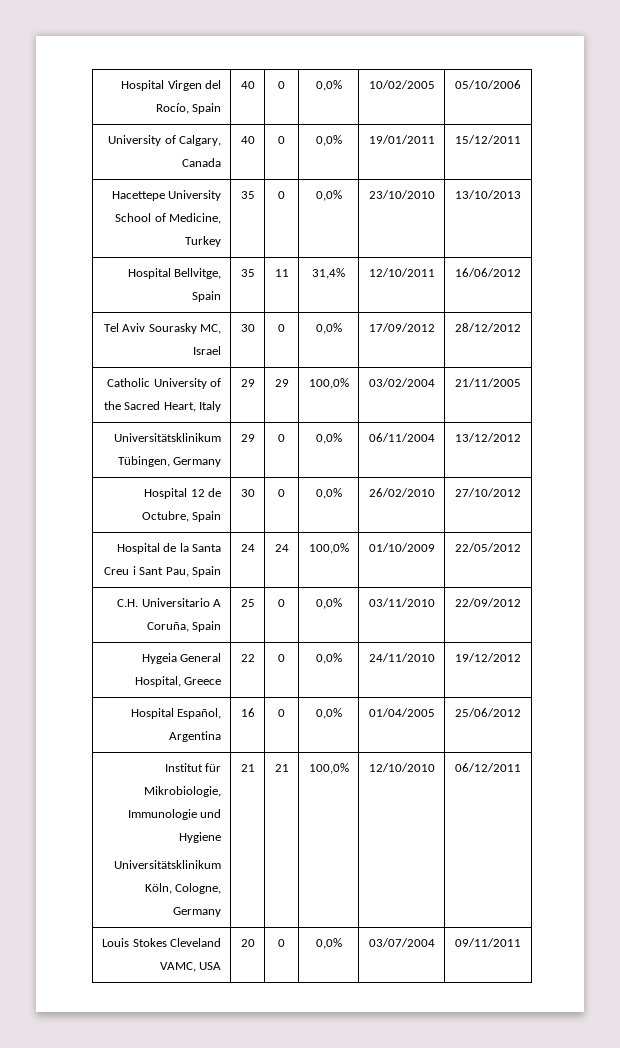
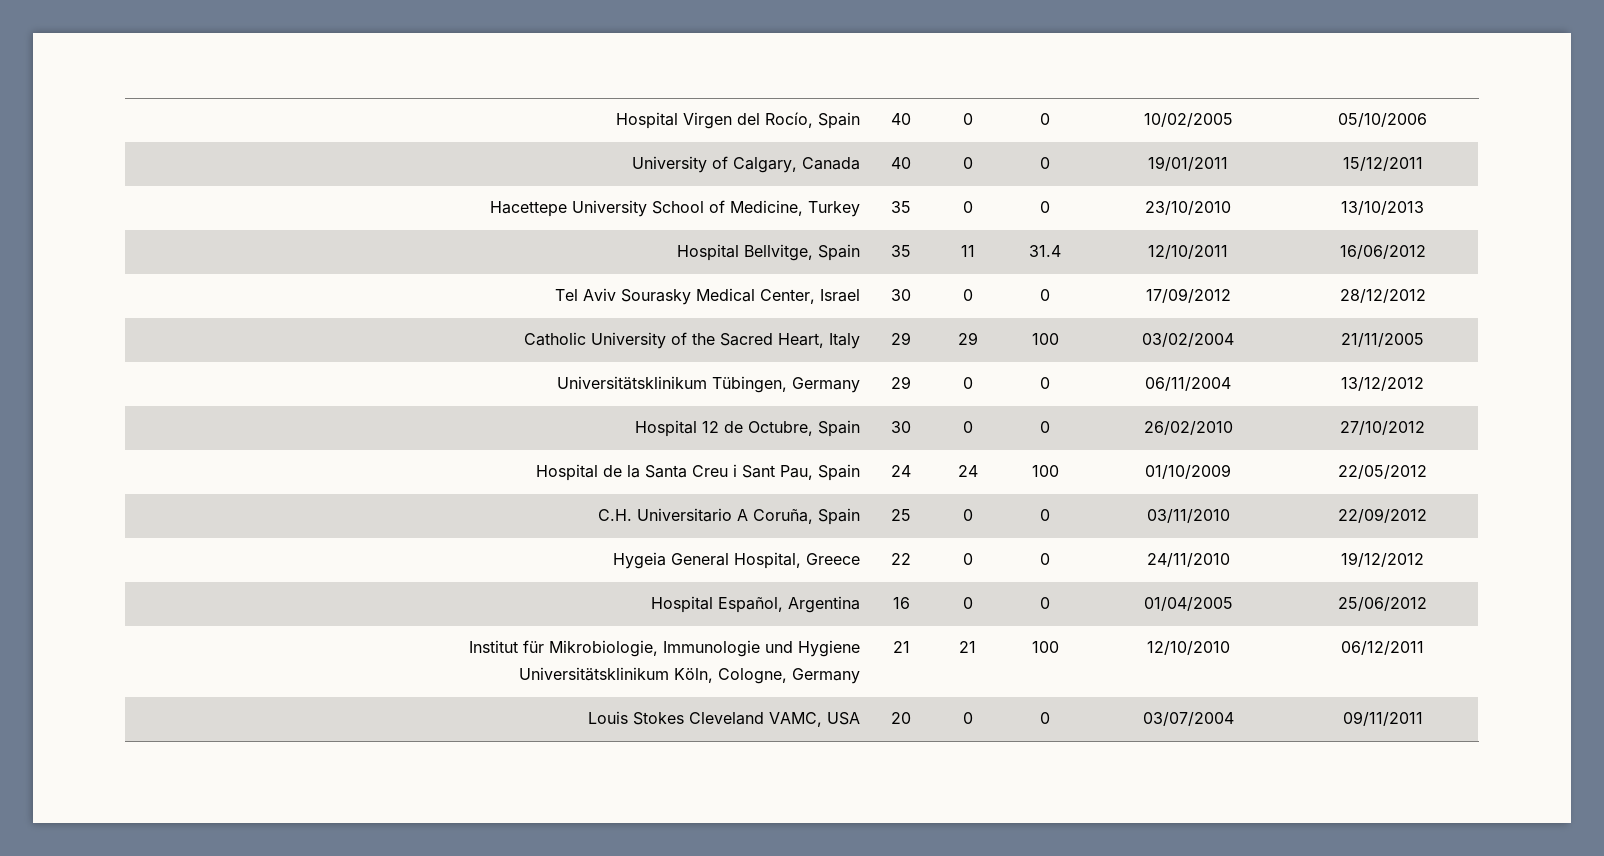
[315,80,342,91] 0,0% -> [1040,113,1050,125] 0
[315,135,342,146] 0,0% -> [1040,157,1050,169] 0
[315,190,342,201] 0,0% -> [1040,201,1050,213] 0
[312,268,345,279] 31,4% -> [1029,245,1061,257] 31.4
[200,324,222,334] MC, -> [695,288,815,304] Medical Center,
[315,323,342,334] 0,0% -> [1040,289,1050,301] 0
[308,378,349,389] 100,0% -> [1031,333,1059,345] 100
[315,433,342,444] 0,0% -> [1040,377,1050,389] 0
[315,488,342,499] 0,0% -> [1040,421,1050,433] 0
[308,543,349,554] 100,0% -> [1031,465,1059,477] 100
[315,598,342,609] 0,0% -> [1040,509,1050,521] 0
[315,653,342,664] 0,0% -> [1040,553,1050,565] 0
[315,708,342,719] 0,0% -> [1040,597,1050,609] 0
[308,763,349,774] 100,0% -> [1031,641,1059,653] 100
[315,938,342,949] 0,0% -> [1040,712,1050,724] 0

